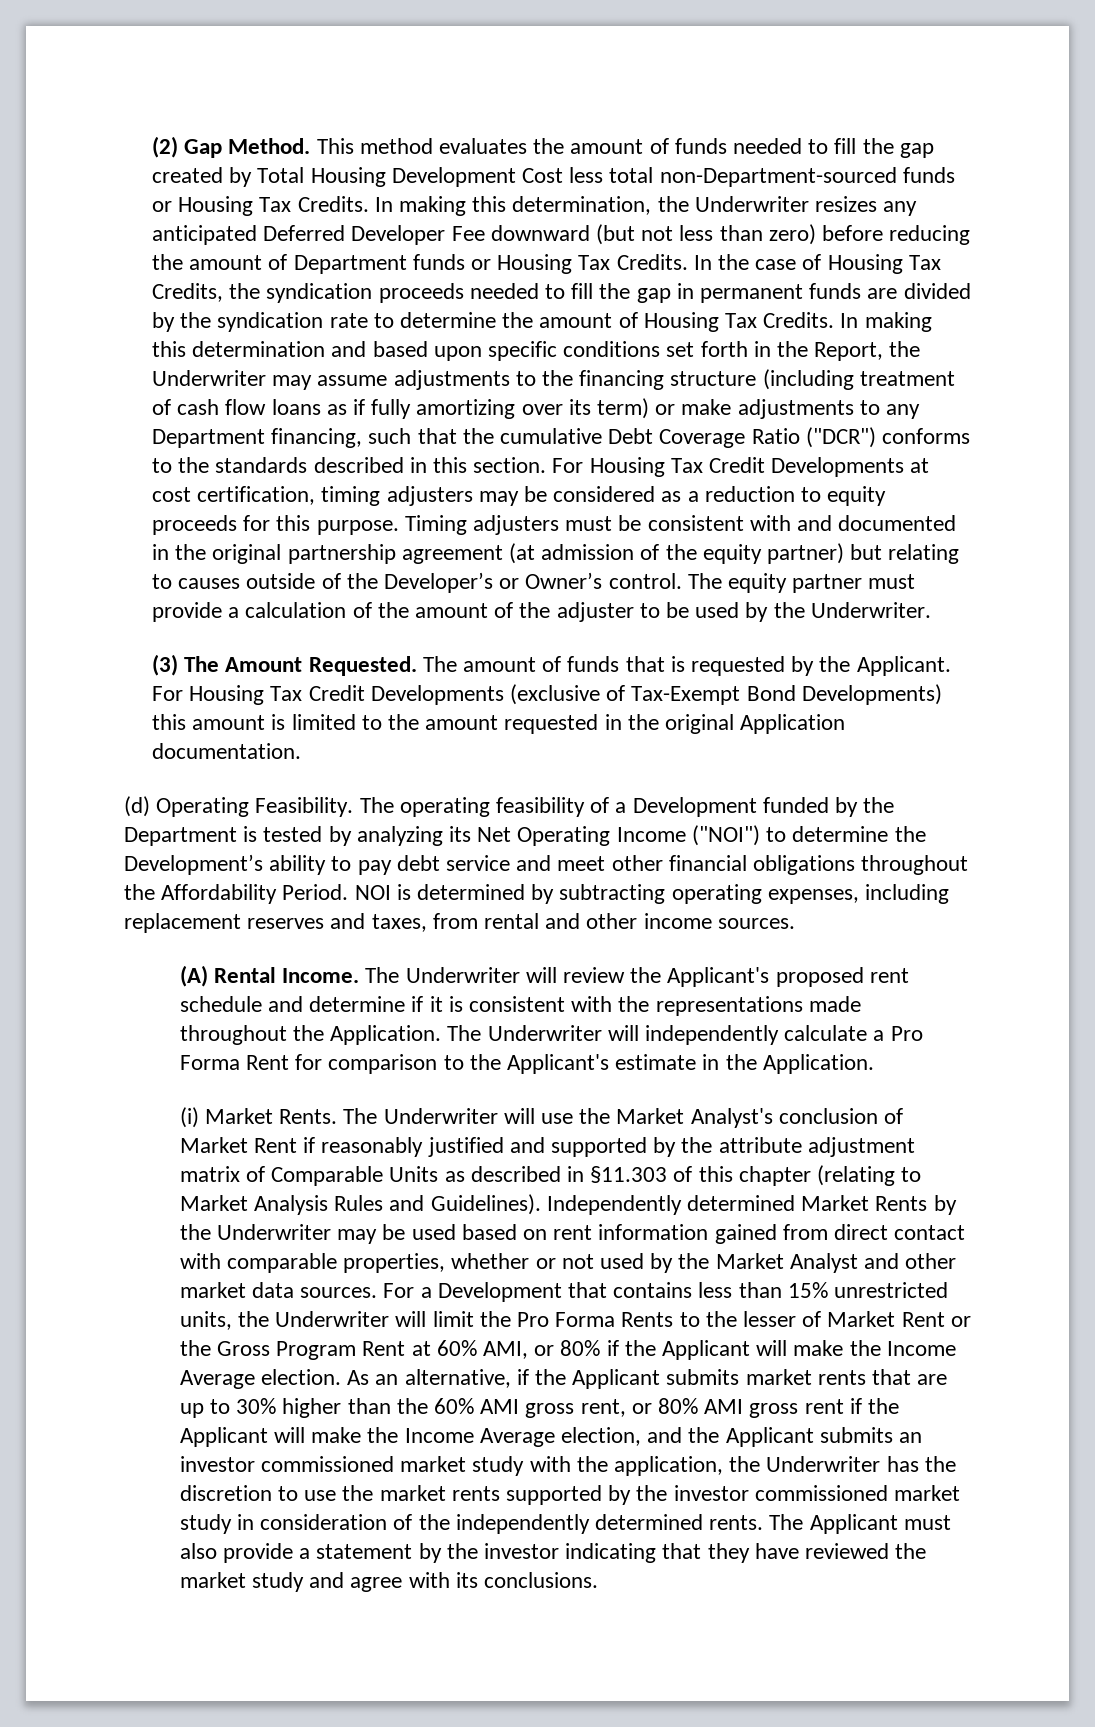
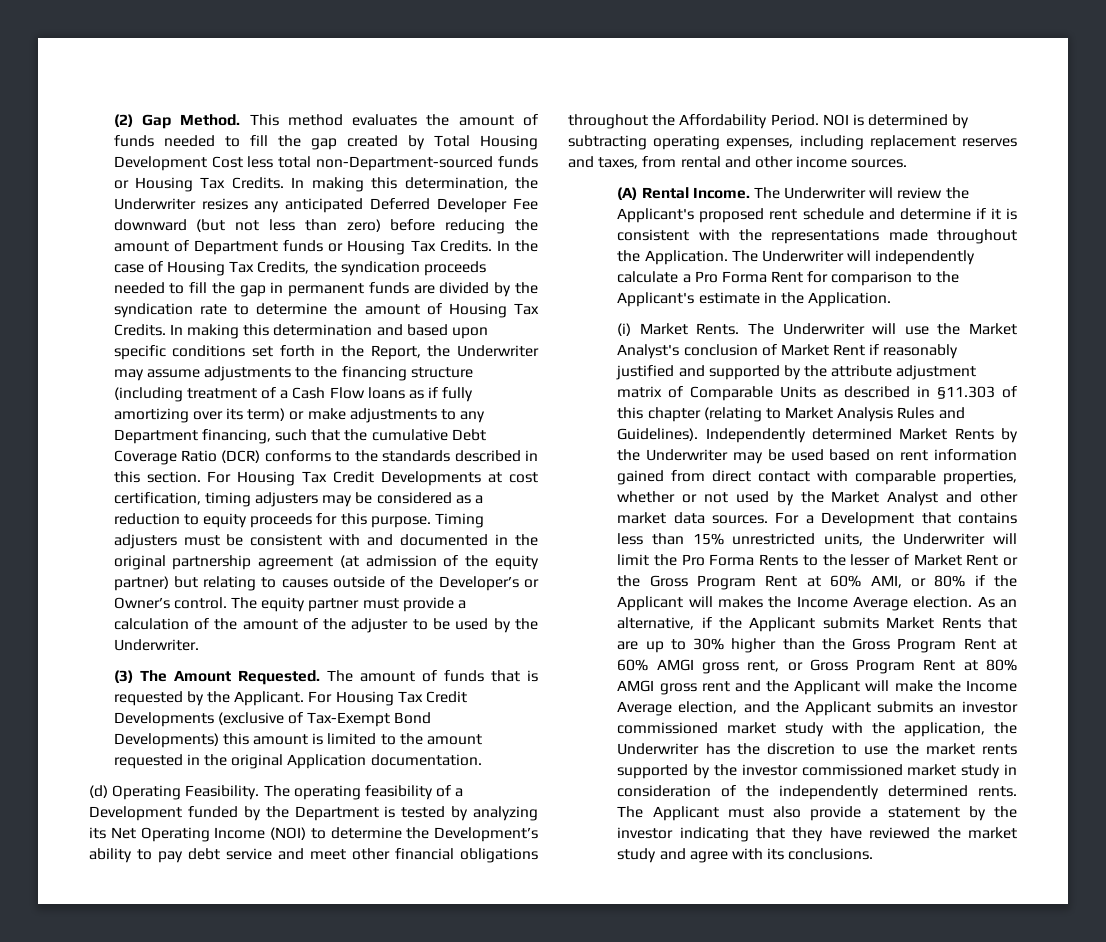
[177,399,267,415] cash flow -> [280,387,365,399] a Cash Flow
[805,427,876,448] ("DCR") -> [221,450,261,463] (DCR)
[691,825,760,846] ("NOI") -> [270,827,306,840] (NOI)
[793,1340,844,1356] make -> [717,596,763,608] makes
[745,1369,866,1385] market rents -> [886,617,981,629] Market Rents
[434,1398,744,1418] 60% AMI gross rent, or 80% AMI -> [852,638,1017,653] [617,659,1017,674] [617,680,655,692] Gross Program Rent at 60% AMGI gross rent, or Gross Program Rent at 80% AMGI
[849,1398,862,1414] if -> [734,680,761,692] and

